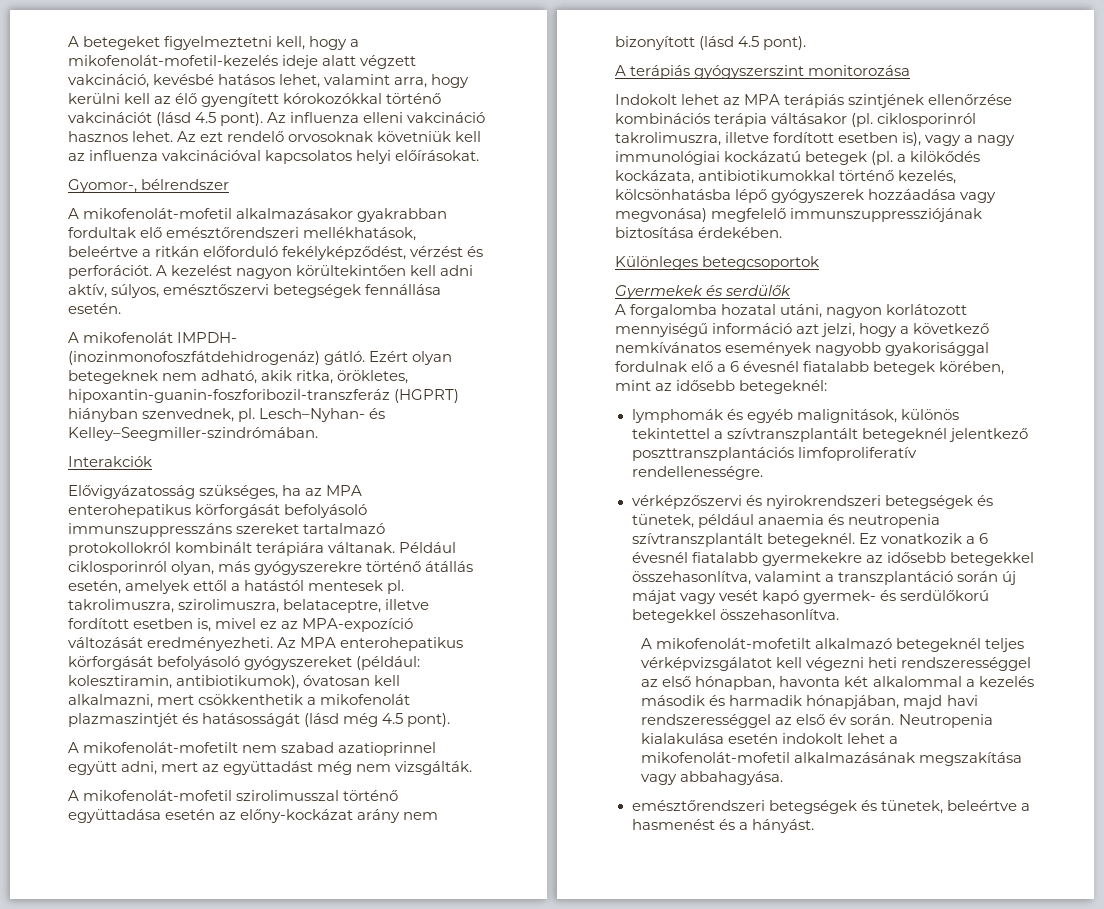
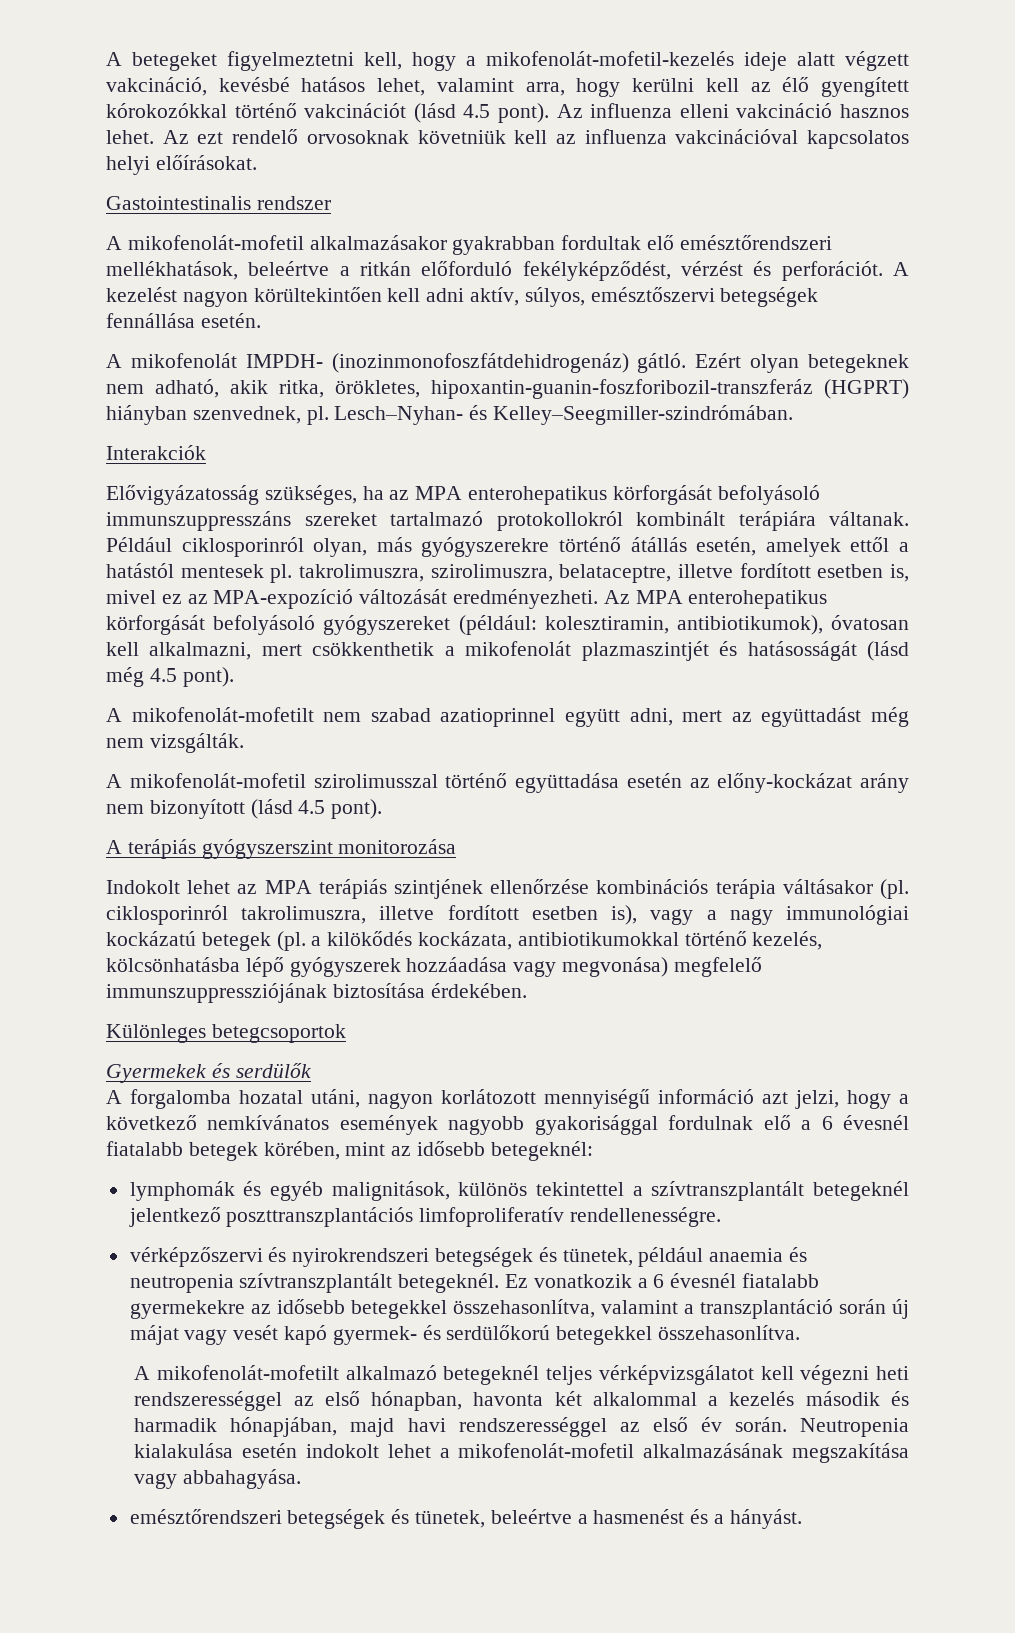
[68,179,230,193] Gyomor-, bélrendszer -> [106,196,331,210] Gastointestinalis rendszer

